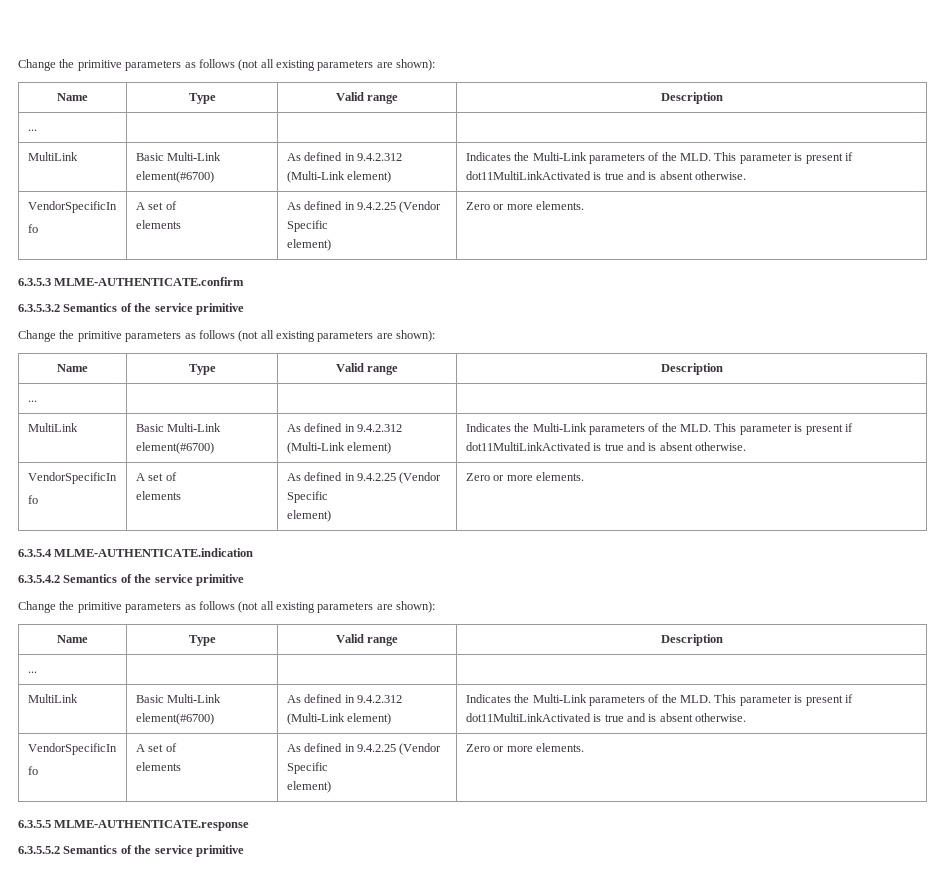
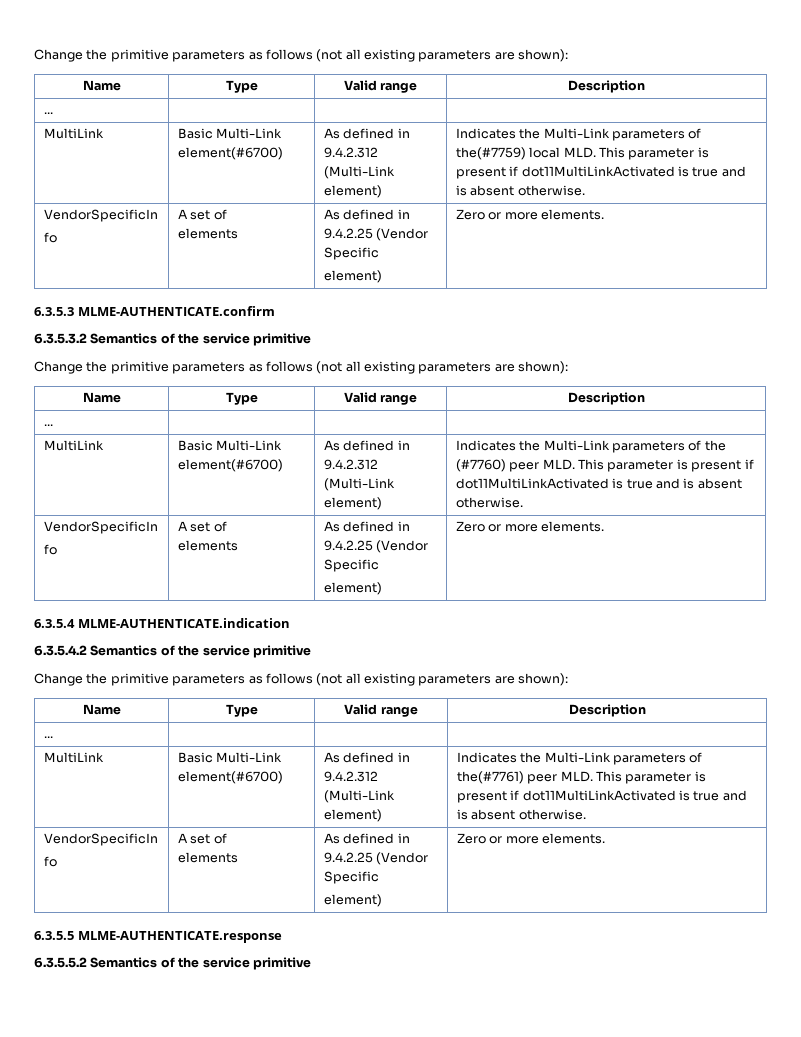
[661,152,677,161] the -> [455,147,561,160] the(#7759) local
(677, 427) none -> [455,459,540,472] (#7760) peer
[661,694,677,703] the -> [456,771,558,784] the(#7761) peer

